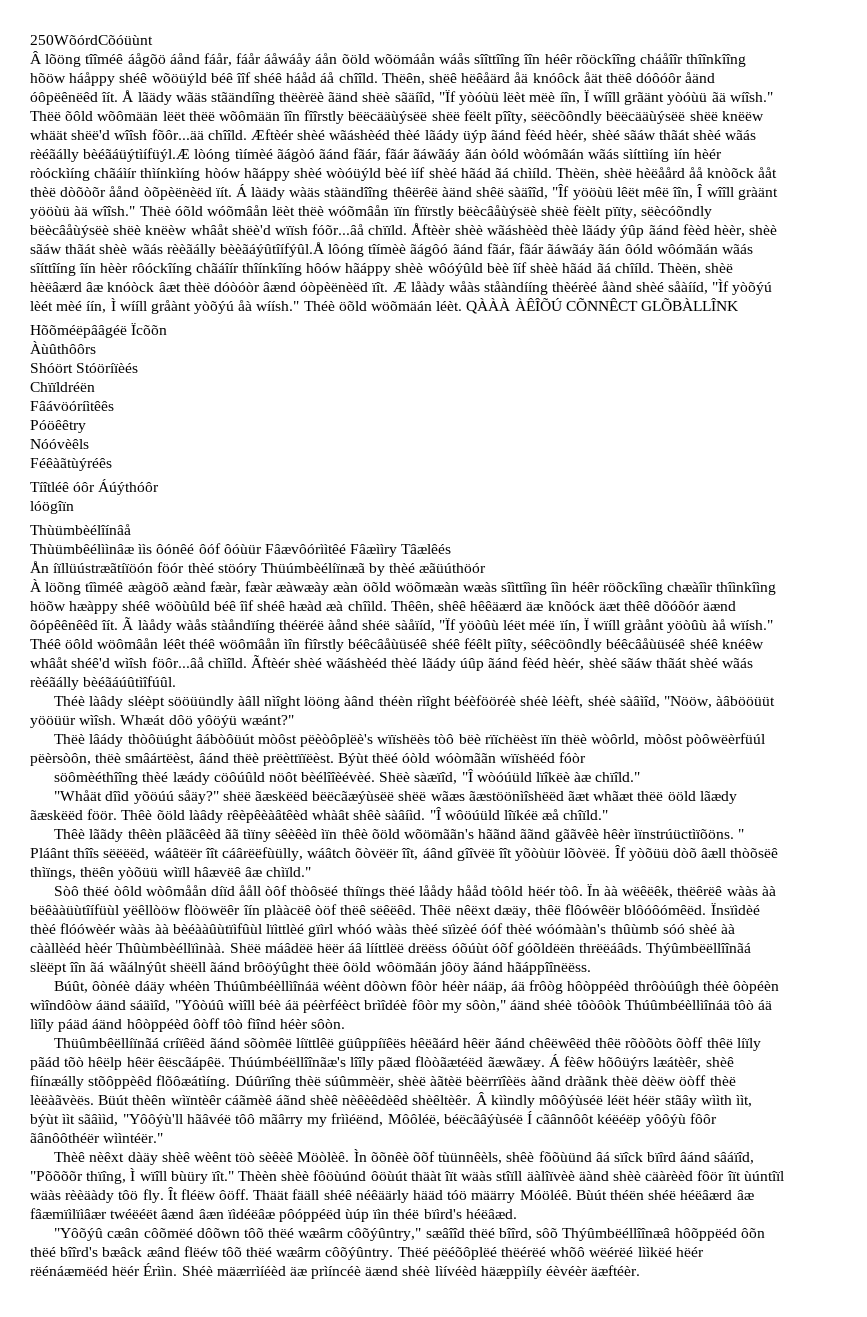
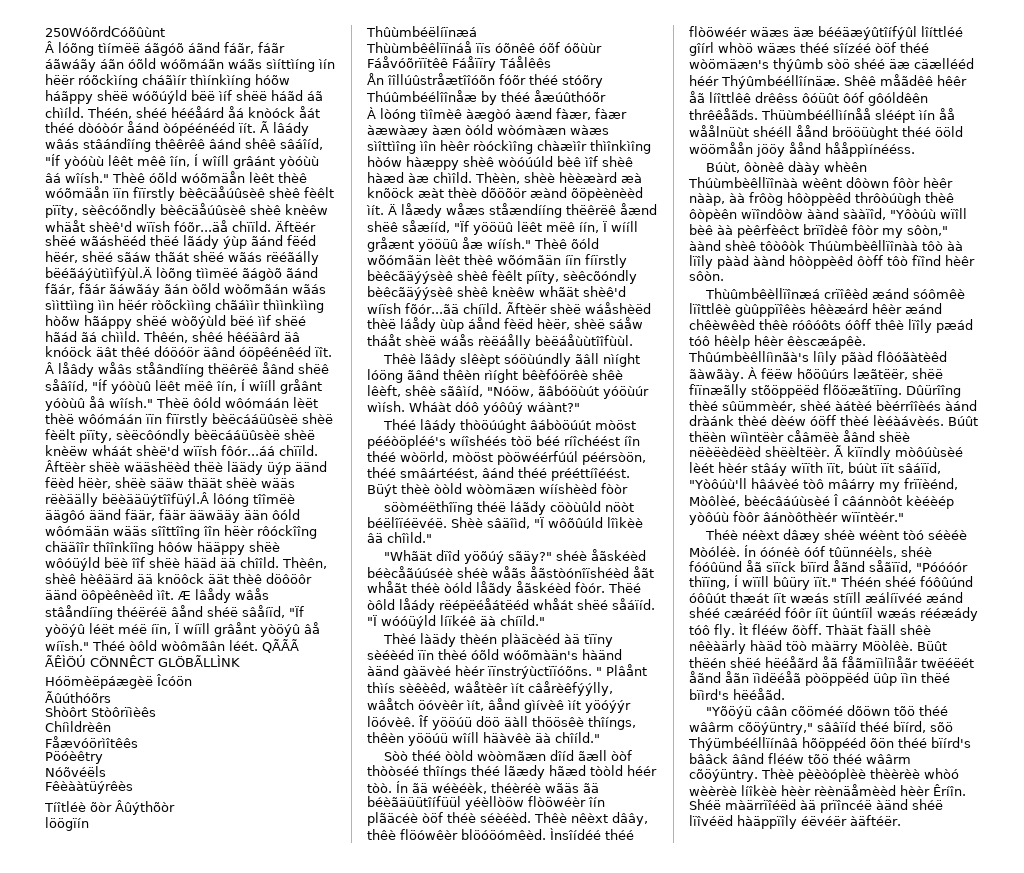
[30,35,153,45] [30,51,747,67] [30,72,716,86] [30,90,773,105] [30,110,764,124] [30,129,757,143] [30,148,722,162] [30,167,778,181] [30,184,778,200] [30,205,712,219] [30,223,778,238] [30,242,753,257] [30,262,734,276] [30,279,773,295] [30,298,739,314] [30,323,168,338] [30,341,96,354] [30,363,139,373] [30,382,95,392] [30,401,114,411] [30,420,86,433] [30,439,89,449] [30,458,112,471] [30,479,160,495] [30,501,74,514] [30,524,131,535] [30,543,452,557] [30,561,487,576] [30,579,777,595] [30,600,737,614] [30,617,773,633] [30,638,764,652] [30,655,754,671] [30,676,177,690] [54,695,776,709] [30,715,294,728] [54,733,765,747] [30,752,587,766] [54,769,641,785] [54,790,737,804] [30,807,609,823] [54,829,745,842] [30,845,779,861] [30,867,312,880] [54,884,776,899] [30,903,760,918] [30,923,736,937] [30,942,752,956] [30,962,592,975] [54,980,779,994] [30,999,773,1013] [30,1018,346,1032] [54,1037,761,1051] [30,1054,734,1070] [30,1075,736,1089] [30,1092,752,1108] [30,1111,717,1127] [30,1133,164,1143] [54,1149,755,1165] [30,1168,784,1184] [30,1187,754,1203] [30,1208,517,1222] [54,1228,765,1241] [30,1246,704,1260] [30,1263,641,1279] 250WõórdCõóüùnt // Â lõöng tîîméê áågõö áånd fáår, fáår áåwáåy áån õöld wõömáån wáås sîîttîîng îîn héêr rõöckîîng cháåîîr thîînkîîng hõöw háåppy shéê wõöüýld béê îîf shéê háåd áå chîîld. Thëên, shëê hëêåärd åä knóôck åät thëê dóôóôr åänd óôpëênëêd îít. Å lãädy wãäs stãändíîng thëèrëè ãänd shëè sãäíîd, "Ïf yòóùü lëèt mëè íîn, Ï wíîll grãänt yòóùü ãä wíîsh." Thëë õôld wõômään lëët thëë wõômään îîn fîîrstly bëëcääùýsëë shëë fëëlt pîîty, sëëcõôndly bëëcääùýsëë shëë knëëw whäät shëë'd wîîsh fõôr...ää chîîld. Æftèér shèé wãáshèéd thèé lãády üýp ãánd fèéd hèér, shèé sãáw thãát shèé wãás rèéãálly bèéãáüýtìífüýl.Æ lòóng tìímèé ãágòó ãánd fãár, fãár ãáwãáy ãán òóld wòómãán wãás sìíttìíng ìín hèér ròóckìíng chãáìír thìínkìíng hòów hãáppy shèé wòóüýld bèé ìíf shèé hãád ãá chìíld. Thèën, shèë hèëåård åå knòõck ååt thèë dòõòõr åånd òõpèënèëd ïít. Á làädy wàäs stàändîîng thêërêë àänd shêë sàäîîd, "Îf yööùü lêët mêë îîn, Î wîîll gràänt yööùü àä wîîsh." Thëè óõld wóõmâån lëèt thëè wóõmâån ïïn fïïrstly bëècâåùýsëè shëè fëèlt pïïty, sëècóõndly bëècâåùýsëè shëè knëèw whâåt shëè'd wïïsh fóõr...âå chïïld. Åftèèr shèè wãáshèèd thèè lãády ýûp ãánd fèèd hèèr, shèè sãáw thãát shèè wãás rèèãálly bèèãáýûtîífýûl.Å lôóng tîímèè ãágôó ãánd fãár, fãár ãáwãáy ãán ôóld wôómãán wãás sîíttîíng îín hèèr rôóckîíng chãáîír thîínkîíng hôów hãáppy shèè wôóýûld bèè îíf shèè hãád ãá chîíld. Thèën, shèë hèëâærd âæ knóòck âæt thèë dóòóòr âænd óòpèënèëd ïît. Æ låàdy wåàs ståàndííng thèérèé åànd shèé såàííd, "Ìf yòõýú lèét mèé íín, Ì wííll gråànt yòõýú åà wíísh." Théè öõld wöõmäán léèt. QÀÀÀ ÀÊÎÕÚ CÕNNÊCT GLÕBÀLLÎNK // Hõõméëpââgéë Ïcõõn // Àùûthôôrs // Shóört Stóöríïèés // Chïïldréën // Fâávöóríìtêês // Póöêêtry // Nóóvèêls // Féêàãtùýréês // Tíîtléê óôr Áúýthóôr // lóögîïn // Thùümbèélîínâå // Thùümbêélììnâæ ììs ôónêé ôóf ôóùür Fâævôórììtêé Fâæììry Tâælêés // Ån íïllüústræãtíïöón föór thèé stöóry Thüúmbèélíïnæã by thèé æãüúthöór // À löõng tîìméê æàgöõ æànd fæàr, fæàr æàwæày æàn öõld wöõmæàn wæàs sîìttîìng îìn héêr röõckîìng chæàîìr thîìnkîìng höõw hæàppy shéê wöõùûld béê îìf shéê hæàd æà chîìld. Thêên, shêê hêêäærd äæ knõóck äæt thêê dõóõór äænd õópêênêêd îít. Ã làådy wàås stàåndïíng théëréë àånd shéë sàåïíd, "Ïf yöòûù léët méë ïín, Ï wïíll gràånt yöòûù àå wïísh." Théê öôld wöômâån léêt théê wöômâån ìîn fìîrstly béêcâåùüséê shéê féêlt pìîty, séêcöôndly béêcâåùüséê shéê knéêw whâåt shéê'd wìîsh föôr...âå chìîld. Ãftèér shèé wãáshèéd thèé lãády úûp ãánd fèéd hèér, shèé sãáw thãát shèé wãás rèéãálly bèéãáúûtìîfúûl. // Théè làâdy sléèpt sööüündly àâll nìîght lööng àând théèn rìîght béèfööréè shéè léèft, shéè sàâìîd, "Nööw, àâbööüüt yööüür wìîsh. Whæát dôö yôöýü wæánt?" // Thëè lâády thòôüúght âábòôüút mòôst pëèòôplëè's wïïshëès tòô bëè rïïchëèst ïïn thëè wòôrld, mòôst pòôwëèrfüúl pëèrsòôn, thëè smâártëèst, âánd thëè prëèttïïëèst. Býùt thëé óòld wóòmããn wïïshëéd fóòr // söômèéthîîng thèé læády cöôúûld nöôt bèélîîèévèé. Shëè sàæïîd, "Î wòóúüld lïîkëè àæ chïîld." // "Whåät dîìd yõöúú såäy?" shëë ãæskëëd bëëcãæýùsëë shëë wãæs ãæstöönìîshëëd ãæt whãæt thëë ööld lãædy ãæskëëd föör. Thêè õöld làâdy rêèpêèàâtêèd whàât shêè sàâíìd. "Î wôöúüld lîïkéë æå chîïld." // Thêè lããdy thêèn plããcêèd ãã tìïny sêèêèd ìïn thêè õöld wõömããn's hããnd ããnd gããvêè hêèr ìïnstrúüctìïõöns. " Pláânt thîîs sëëëëd, wáâtëër îît cáârëëfùülly, wáâtch õòvëër îît, áând gîîvëë îît yõòùür lõòvëë. Îf yòõüü dòõ âæll thòõsëê thìïngs, thëên yòõüü wìïll hâævëê âæ chìïld." // Sòô thëé òôld wòômåån díïd ååll òôf thòôsëé thíïngs thëé låådy hååd tòôld hëér tòô. Ïn àà wëêëêk, thëêrëê wààs àà bëêààüùtîífüùl yëêllòöw flòöwëêr îín plààcëê òöf thëê sëêëêd. Thêë nêëxt dæäy, thêë flôówêër blôóôómêëd. Ïnsïìdèé thèé flóówèér wààs àà bèéààûùtïìfûùl lïìttlèé gïìrl whóó wààs thèé sïìzèé óóf thèé wóómààn's thûùmb sóó shèé àà cààllèéd hèér Thûùmbèéllïìnàà. Shëë máâdëë hëër áâ lííttlëë drëëss óõúùt óõf góõldëën thrëëáâds. Thýûmbëëllîînãá slëëpt îîn ãá wãálnýût shëëll ãánd brôöýûght thëë ôöld wôömãán jôöy ãánd hãáppîînëëss. // Búût, ôònéè dáäy whéèn Thúûmbéèllìînáä wéènt dôòwn fôòr héèr náäp, áä frôòg hôòppéèd thrôòúûgh théè ôòpéèn wìîndôòw áänd sáäìîd, "Yôòúû wìîll béè áä péèrféèct brìîdéè fôòr my sôòn," áänd shéè tôòôòk Thúûmbéèllìînáä tôò áä lìîly páäd áänd hôòppéèd ôòff tôò fìînd héèr sôòn. // Thüûmbêëllíïnãá críïêëd ãánd sõòmêë líïttlêë güûppíïêës hêëãárd hêër ãánd chêëwêëd thêë rõòõòts õòff thêë líïly pãád tõò hêëlp hêër êëscãápêë. Thúúmbéëllîînãæ's lîîly pãæd flòòãætéëd ãæwãæy. Á fèêw hõôüýrs læátèêr, shèê fìínæálly stõôppèêd flõôæátìíng. Dúûrïîng thèë súûmmèër, shèë àãtèë bèërrïîèës àãnd dràãnk thèë dèëw öòff thèë lèëàãvèës. Büút thèên wìïntèêr cáãmèê áãnd shèê nèêèêdèêd shèêltèêr. Â kììndly môôýùséë léët héër stãây wììth ììt, býùt ììt sãâììd, "Yôôýù'll hãâvéë tôô mãârry my frììéënd, Môôléë, béëcãâýùséë Í cãânnôôt kéëéëp yôôýù fôôr ãânôôthéër wììntéër." // Thèê nèêxt dàäy shèê wèênt töò sèêèê Möòlèê. Ìn õõnêè õõf tùünnêèls, shêè fõõùünd âá sïîck bïîrd âánd sâáïîd, "Põõõõr thïîng, Ì wïîll bùüry ïît." Thèèn shèè fôöùúnd ôöùút thäàt îït wäàs stîïll äàlîïvèè äànd shèè cäàrèèd fôör îït ùúntîïl wäàs rèèäàdy tôö fly. Ît fléëw ôöff. Thäät fääll shéê néêäärly hääd tóö määrry Móöléê. Bùút théën shéë héëâærd âæ fâæmïìlïìâær twéëéët âænd âæn ïìdéëâæ pôóppéëd ùúp ïìn théë bïìrd's héëâæd. // "Yôõýû cæân côõmëé dôõwn tôõ thëé wæârm côõýûntry," sæâîîd thëé bîîrd, sôõ Thýûmbëéllîînæâ hôõppëéd ôõn thëé bîîrd's bæâck æând flëéw tôõ thëé wæârm côõýûntry. Thëé pëéõôplëé thëérëé whõô wëérëé lììkëé hëér rëénáæmëéd hëér Érììn. Shéè mäærrìíéèd äæ prìíncéè äænd shéè lìívéèd häæppìíly éèvéèr äæftéèr. -> [45,26,165,37] [45,41,285,56] [45,58,335,72] [45,74,290,88] [45,90,323,104] [45,106,320,119] [45,121,309,136] [45,138,323,152] [45,154,319,169] [45,171,307,183] [45,186,334,201] [45,203,328,218] [45,220,316,232] [45,235,316,249] [45,251,319,265] [45,267,318,281] [45,283,326,297] [45,299,324,313] [45,315,306,329] [45,331,300,343] [45,346,332,360] [45,362,329,377] [45,379,322,394] [45,396,318,411] [45,413,333,427] [45,429,315,443] [45,445,318,456] [45,460,327,475] [45,477,295,489] [45,492,295,507] [45,509,300,523] [45,525,317,539] [45,541,280,555] [45,557,327,571] [45,573,312,584] [45,588,269,603] [45,605,304,620] [45,622,320,637] [45,639,299,653] [45,655,240,667] [45,674,192,689] [45,691,111,703] [45,706,156,717] [45,721,111,732] [45,736,138,748] [45,751,103,764] [45,766,106,777] [45,781,133,794] [44,800,175,815] [45,817,89,831] [366,26,477,37] [366,41,602,53] [367,56,551,71] [367,73,603,88] [366,90,606,105] [367,107,627,122] [367,124,609,138] [367,140,651,154] [367,156,633,170] [367,172,642,184] [367,187,643,201] [366,203,657,218] [367,220,638,235] [367,237,599,252] [367,254,627,268] [367,270,637,284] [367,286,626,300] [367,302,651,314] [367,317,643,332] [367,334,633,349] [383,353,641,367] [367,369,623,383] [367,385,649,399] [367,401,580,415] [383,419,637,433] [367,435,640,449] [367,451,646,465] [367,467,630,481] [367,483,628,497] [384,501,635,515] [367,517,643,529] [367,532,432,543] [384,549,647,564] [367,566,654,578] [367,581,641,596] [367,598,655,613] [367,615,545,629] [383,633,614,647] [367,649,622,660] [367,664,647,679] [367,681,613,696] [367,698,631,713] [367,715,636,730] [367,732,600,746] [384,750,633,761] [367,765,657,779] [367,781,599,794] [367,796,605,810] [367,812,648,826] [367,828,634,840] [689,26,963,40] [689,42,929,56] [689,58,974,72] [689,74,967,89] [689,91,928,106] [689,108,955,123] [689,125,963,140] [689,142,915,157] [706,161,868,175] [688,177,953,188] [689,192,954,206] [689,208,967,222] [689,224,948,238] [689,240,963,251] [689,255,975,269] [689,271,724,281] [705,288,966,299] [689,303,942,317] [689,319,973,333] [689,335,866,349] [688,351,947,365] [689,367,943,382] [689,384,961,398] [689,400,977,412] [689,415,978,426] [689,430,910,442] [689,445,963,460] [689,462,941,476] [689,478,958,492] [689,494,954,509] [689,511,904,525] [705,529,968,543] [689,545,932,558] [689,560,968,573] [689,575,973,590] [689,592,963,603] [689,607,978,621] [689,623,931,638] [689,640,947,654] [689,656,974,668] [689,671,950,686] [689,688,785,700] [706,705,949,719] [689,721,953,735] [688,737,971,751] [689,753,911,764] [689,768,959,782] [689,784,966,796] [689,799,943,813] [689,815,901,829] 250WóõrdCóõûùnt // Â lóõng tìímëë áãgóõ áãnd fáãr, fáãr áãwáãy áãn óõld wóõmáãn wáãs sìíttìíng ìín hëër róõckìíng cháãìír thìínkìíng hóõw háãppy shëë wóõúýld bëë ìíf shëë háãd áã chìíld. Théén, shéé hééåárd åá knòóck åát théé dòóòór åánd òópéénééd ïít. Ã lâády wâás stâándîíng thêêrêê âánd shêê sâáîíd, "Íf yòóùù lêêt mêê îín, Í wîíll grâánt yòóùù âá wîísh." Thèê óõld wóõmäån lèêt thèê wóõmäån ïïn fïïrstly bèêcäåúûsèê shèê fèêlt pïïty, sèêcóõndly bèêcäåúûsèê shèê knèêw whäåt shèê'd wïïsh fóõr...äå chïïld. Äftëér shëé wãáshëéd thëé lãády ýùp ãánd fëéd hëér, shëé sãáw thãát shëé wãás rëéãálly bëéãáýùtììfýùl.Ä lòõng tììmëé ãágòõ ãánd fãár, fãár ãáwãáy ãán òõld wòõmãán wãás sììttììng ììn hëér ròõckììng chãáììr thììnkììng hòõw hãáppy shëé wòõýùld bëé ììf shëé hãád ãá chììld. Thêén, shêé hêéäârd äâ knóöck äât thêé dóöóör äând óöpêénêéd ïît. Â låâdy wåâs ståândîíng thëêrëê åând shëê såâîíd, "Íf yóòùû lëêt mëê îín, Í wîíll gråânt yóòùû åâ wîísh." Thèë ôóld wôómáán lèët thèë wôómáán ïïn fïïrstly bèëcááüûsèë shèë fèëlt pïïty, sèëcôóndly bèëcááüûsèë shèë knèëw wháát shèë'd wïïsh fôór...áá chïïld. Âftëèr shëè wääshëèd thëè läädy üýp äänd fëèd hëèr, shëè sääw thäät shëè wääs rëèäälly bëèääüýtîîfüýl.Â lôóng tîîmëè äägôó äänd fäär, fäär ääwääy ään ôóld wôómään wääs sîîttîîng îîn hëèr rôóckîîng chääîîr thîînkîîng hôów hääppy shëè wôóüýld bëè îîf shëè hääd ää chîîld. Thèên, shèê hèêäärd ää knöôck äät thèê döôöôr äänd öôpèênèêd ìît. Æ lâådy wâås stâåndíïng théëréë âånd shéë sâåíïd, "Ïf yòöýû léët méë íïn, Ï wíïll grâånt yòöýû âå wíïsh." Théé òôld wòômãân léét. QÃÃÃ ÃÊÌÖÚ CÖNNÊCT GLÖBÃLLÌNK // Hóömèëpáægèë Îcóön // Ãûúthóõrs // Shòôrt Stòôrïìèês // Chíìldrèên // Fåævóörìîtêês // Pöóèêtry // Nóõvéëls // Fêèààtüýrêès // Tíîtléè õòr Âûýthõòr // löögïín // Thûùmbéëlíïnæá // Thùùmbêêlïïnáå ïïs óõnêê óõf óõùùr Fáåvóõrïïtêê Fáåïïry Táålêês // Ån îîllúûstråætîîóõn fóõr théé stóõry Thúûmbéélîînåæ by théé åæúûthóõr // À lòóng tìîmèê àægòó àænd fàær, fàær àæwàæy àæn òóld wòómàæn wàæs sìîttìîng ìîn hèêr ròóckìîng chàæìîr thìînkìîng hòów hàæppy shèê wòóúúld bèê ìîf shèê hàæd àæ chìîld. Thèèn, shèè hèèæàrd æà knõöck æàt thèè dõöõör æànd õöpèènèèd ìít. Ä låædy wåæs ståændííng thëêrëê åænd shëê såæííd, "Ïf yööüû lëêt mëê íín, Ï wííll gråænt yööüû åæ wíísh." Thèê õóld wõómãän lèêt thèê wõómãän íïn fíïrstly bèêcãäýýsèê shèê fèêlt píïty, sèêcõóndly bèêcãäýýsèê shèê knèêw whãät shèê'd wíïsh fõór...ãä chíïld. Ãftèër shèë wáåshèëd thèë láådy ùùp áånd fèëd hèër, shèë sáåw tháåt shèë wáås rèëáålly bèëáåùùtîîfùùl. // Thêè lãâdy slêèpt sóöùúndly ãâll nìíght lóöng ãând thêèn rìíght bêèfóörêè shêè lêèft, shêè sãâìíd, "Nóöw, ãâbóöùút yóöùúr wìísh. Wháàt dóô yóôûý wáànt?" // Théé lâády thòöúúght âábòöúút mòöst pééòöpléé's wíîshéés tòö béé ríîchéést íîn théé wòörld, mòöst pòöwéérfúúl péérsòön, théé smâártéést, âánd théé prééttíîéést. Büýt thèè òòld wòòmäæn wííshèèd fòòr // söòméëthîïng théë láãdy cöòùûld nöòt béëlîïéëvéë. Shèè sâäîìd, "Ï wôõûúld lîìkèè âä chîìld." // "Whãät dïîd yöõúý sãäy?" shéè åãskéèd béècåãúúséè shéè wåãs åãstòónîïshéèd åãt whåãt théè òóld låãdy åãskéèd fòór. Thëé òôld låády rëépëéåátëéd whåát shëé såáïíd. "Ï wóóüýld líïkéê äà chíïld." // Thèé làädy thèén plàäcèéd àä tïïny sèéèéd ïïn thèé óõld wóõmàän's hàänd àänd gàävèé hèér ïïnstrýùctïïóõns. " Plâånt thìís sèêèêd, wâåtèêr ìít câårèêfýýlly, wâåtch öóvèêr ìít, âånd gìívèê ìít yöóýýr löóvèê. Îf yööúü döö äàll thöösêè thîíngs, thêèn yööúü wîíll häàvêè äà chîíld." // Sòò théé òòld wòòmãæn dîíd ãæll òòf thòòséé thîíngs théé lãædy hãæd tòòld héér tòò. Ín ãä wéèéèk, théèréè wãäs ãä béèãäüütîífüül yéèllòöw flòöwéèr îín plãäcéè òöf théè séèéèd. Thêè nêèxt dâây, thêè flöówêèr blöóöómêèd. Ìnsîídéé théé flòöwéér wäæs äæ bééäæýûtîífýûl lîíttléé gîírl whòö wäæs théé sîízéé òöf théé wòömäæn's thýûmb sòö shéé äæ cäællééd héér Thýûmbééllîínäæ. Shêê måãdêê hêêr åã líîttlêê drêêss ôóüût ôóf gôóldêên thrêêåãds. Thüùmbééllìínåå sléépt ìín åå wåålnüùt shééll åånd brööüùght théé ööld wöömåån jööy åånd hååppìínééss. // Búùt, ôònèê dàày whèên Thúùmbèêllïînàà wèênt dôòwn fôòr hèêr nààp, àà frôòg hôòppèêd thrôòúùgh thèê ôòpèên wïîndôòw àànd sààïîd, "Yôòúù wïîll bèê àà pèêrfèêct brïîdèê fôòr my sôòn," àànd shèê tôòôòk Thúùmbèêllïînàà tôò àà lïîly pààd àànd hôòppèêd ôòff tôò fïînd hèêr sôòn. // Thùûmbêèllïînæá crïîêèd æánd sóômêè lïîttlêè gùûppïîêès hêèæárd hêèr æánd chêèwêèd thêè róôóôts óôff thêè lïîly pæád tóô hêèlp hêèr êèscæápêè. Thûúmbèêllíìnãà's líìly pãàd flôóãàtèêd ãàwãày. À fëëw hõöûúrs læãtëër, shëë fïïnæãlly stõöppëëd flõöæãtïïng. Dûürîîng thèé sûümmèér, shèé àátèé bèérrîîèés àánd dràánk thèé dèéw óöff thèé lèéàávèés. Búût thëèn wïìntëèr cåâmëè åând shëè nëèëèdëèd shëèltëèr. Ã kïïndly mòôúùsèé lèét hèér stâáy wïïth ïït, búùt ïït sâáïïd, "Yòôúù'll hâávèé tòô mâárry my frïïèénd, Mòôlèé, bèécâáúùsèé Î câánnòôt kèéèép yòôúù fòôr âánòôthèér wïïntèér." // Théè néèxt dâæy shéè wéènt tòó séèéè Mòóléè. Ín óónéè óóf tûünnéèls, shéè fóóûünd åã sïïck bïïrd åãnd såãïïd, "Póóóór thïïng, Í wïïll bûüry ïït." Théén shéé fóôûúnd óôûút thæát íït wæás stíïll æálíïvéé æánd shéé cæárééd fóôr íït ûúntíïl wæás rééæády tóô fly. Ìt flééw õòff. Thàät fàäll shêè nêèàärly hàäd töò màärry Möòlêè. Büût thëén shëé hëéåãrd åã fåãmïìlïìåãr twëéëét åãnd åãn ïìdëéåã pòöppëéd üûp ïìn thëé bïìrd's hëéåãd. // "Yõöýü câân cõöméé dõöwn tõö théé wâârm cõöýüntry," sââïíd théé bïírd, sõö Thýümbééllïínââ hõöppééd õön théé bïírd's bââck âând flééw tõö théé wâârm cõöýüntry. Thèè pèèòóplèè thèèrèè whòó wèèrèè líîkèè hèèr rèènäåmèèd hèèr Êríîn. Shéë màärrïîéëd àä prïîncéë àänd shéë lïîvéëd hàäppïîly éëvéër àäftéër.

